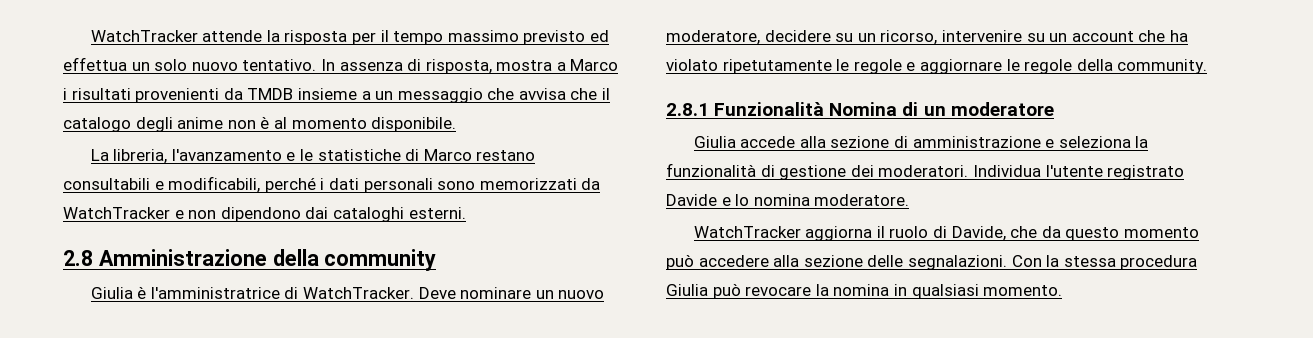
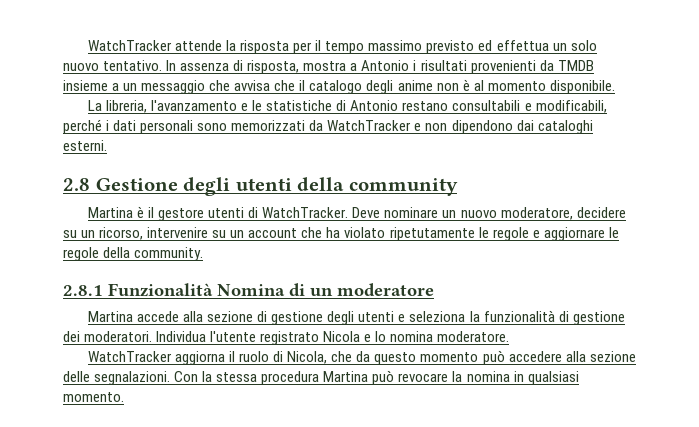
[570,59,619,71] Marco -> [361,60,410,71] Antonio
[423,149,472,161] Marco -> [350,100,399,111] Antonio
[98,249,267,266] Amministrazione -> [95,177,292,196] Gestione degli utenti
[90,286,280,299] Giulia è l'amministratrice -> [88,206,245,221] Martina è il gestore utenti
[693,136,736,148] Giulia -> [88,311,134,322] Martina
[912,136,1041,148] amministrazione -> [271,311,395,325] gestione degli utenti
[666,194,717,206] Davide -> [323,331,361,342] Nicola
[951,226,1006,241] Davide, -> [287,351,328,364] Nicola,
[666,284,708,296] Giulia -> [323,371,369,382] Martina

